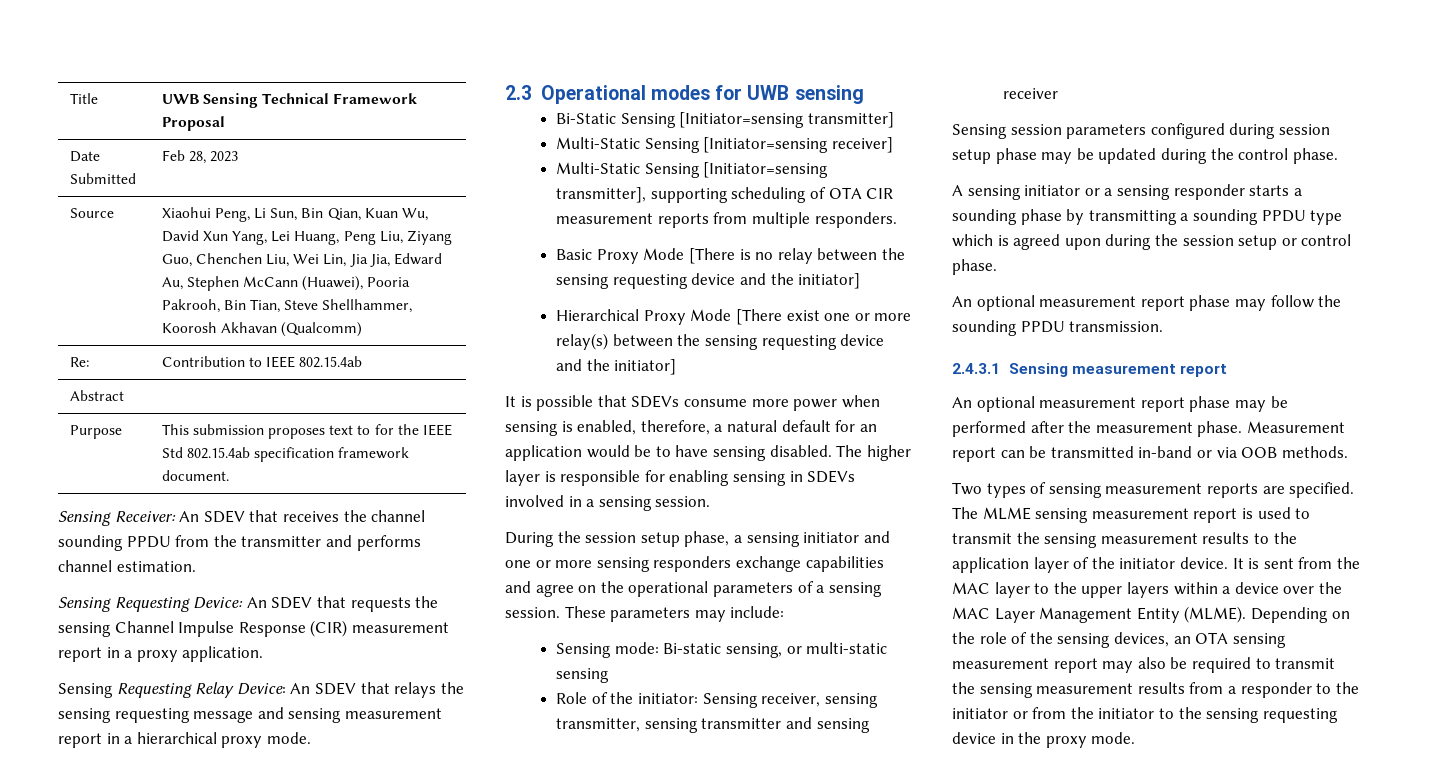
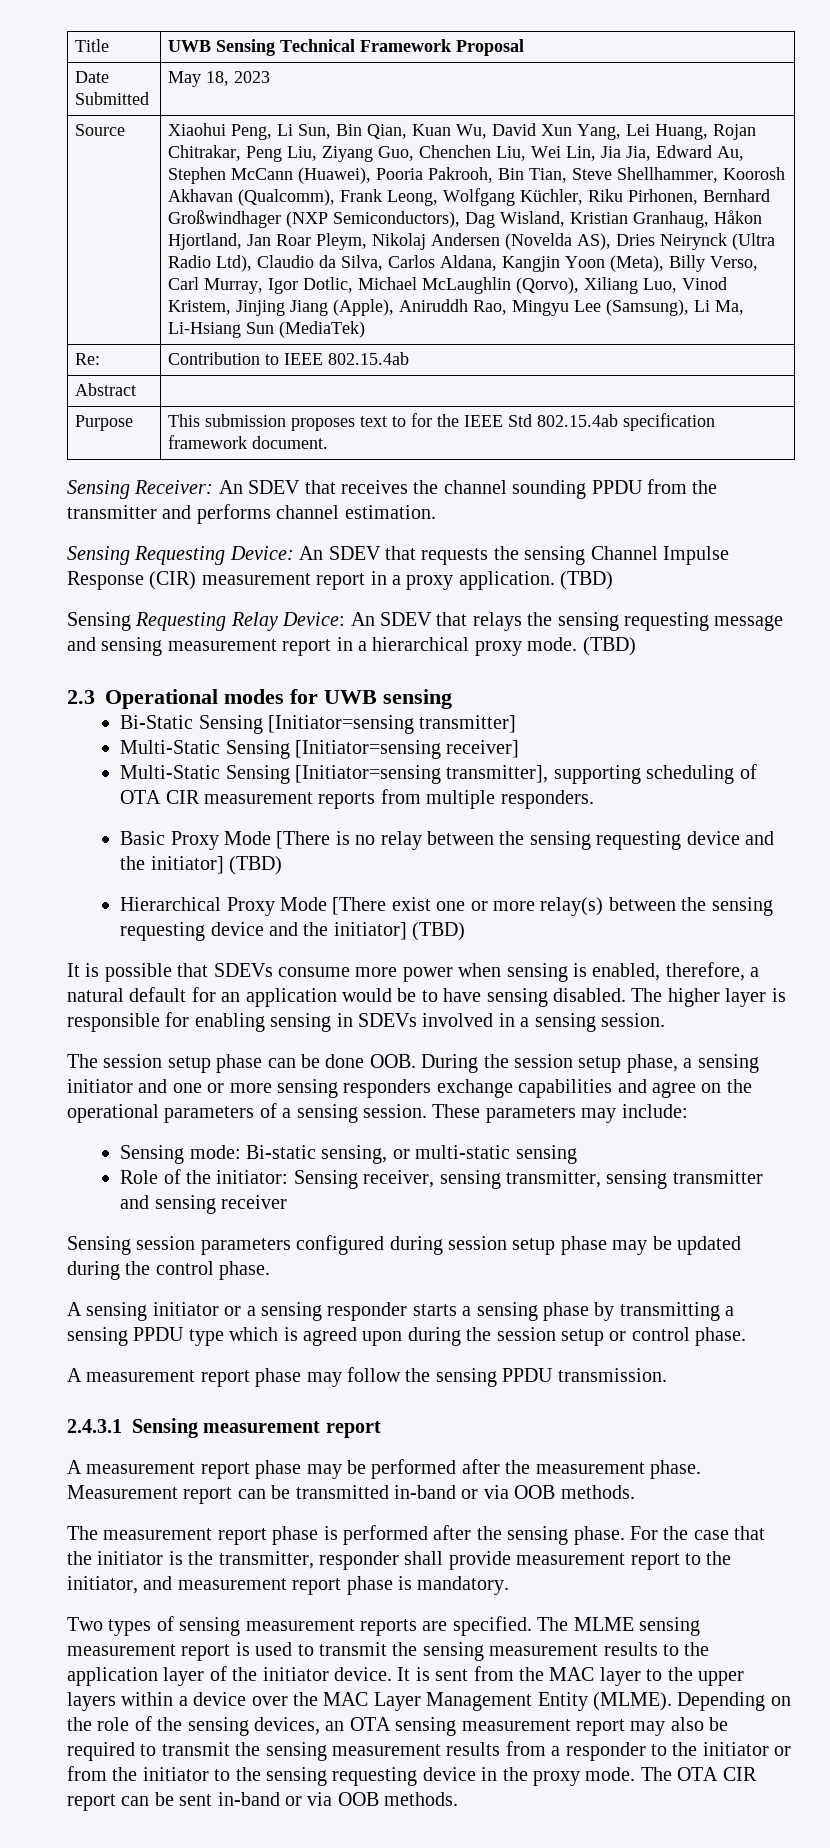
[161,150,206,164] Feb 28, -> [168,71,230,87] May 18,
(340, 238) none -> [713,124,757,140] [168,145,242,161] Rojan Chitrakar,
[281,322,363,337] (Qualcomm) -> [238,188,771,206] [168,210,763,228] [168,233,776,250] [168,255,759,272] [168,277,728,294] [168,299,745,316] [168,321,366,338] (Qualcomm), Frank Leong, Wolfgang Küchler, Riku Pirhonen, Bernhard Großwindhager (NXP Semiconductors), Dag Wisland, Kristian Granhaug, Håkon Hjortland, Jan Roar Pleym, Nikolaj Andersen (Novelda AS), Dries Neirynck (Ultra Radio Ltd), Claudio da Silva, Carlos Aldana, Kangjin Yoon (Meta), Billy Verso, Carl Murray, Igor Dotlic, Michael McLaughlin (Qorvo), Xiliang Luo, Vinod Kristem, Jinjing Jiang (Apple), Aniruddh Rao, Mingyu Lee (Samsung), Li Ma, Li-Hsiang Sun (MediaTek)
(264, 654) none -> [560,571,614,590] (TBD)
(311, 738) none -> [582,637,636,656] (TBD)
(861, 281) none -> [229,856,283,875] (TBD)
(677, 367) none -> [412,922,466,941] (TBD)
(711, 501) none -> [67,1054,416,1073] The session setup phase can be done OOB.
[952,209,1017,225] sounding -> [476,1302,538,1321] sensing
[1192,209,1258,225] sounding -> [67,1327,128,1346] sensing
[952,295,1035,311] An optional -> [67,1368,82,1382] A
[952,320,1017,336] sounding -> [435,1368,497,1387] sensing
[952,396,1035,412] An optional -> [67,1460,82,1474] A
(1348, 452) none -> [67,1525,766,1545] [67,1551,732,1570] [67,1576,510,1595] // The measurement report phase is performed after the sensing phase. For the case that the initiator is the transmitter, responder shall provide measurement report to the initiator, and measurement report phase is mandatory.
(1136, 738) none -> [640,1767,757,1781] [67,1792,459,1811] The OTA CIR report can be sent in-band or via OOB methods.

